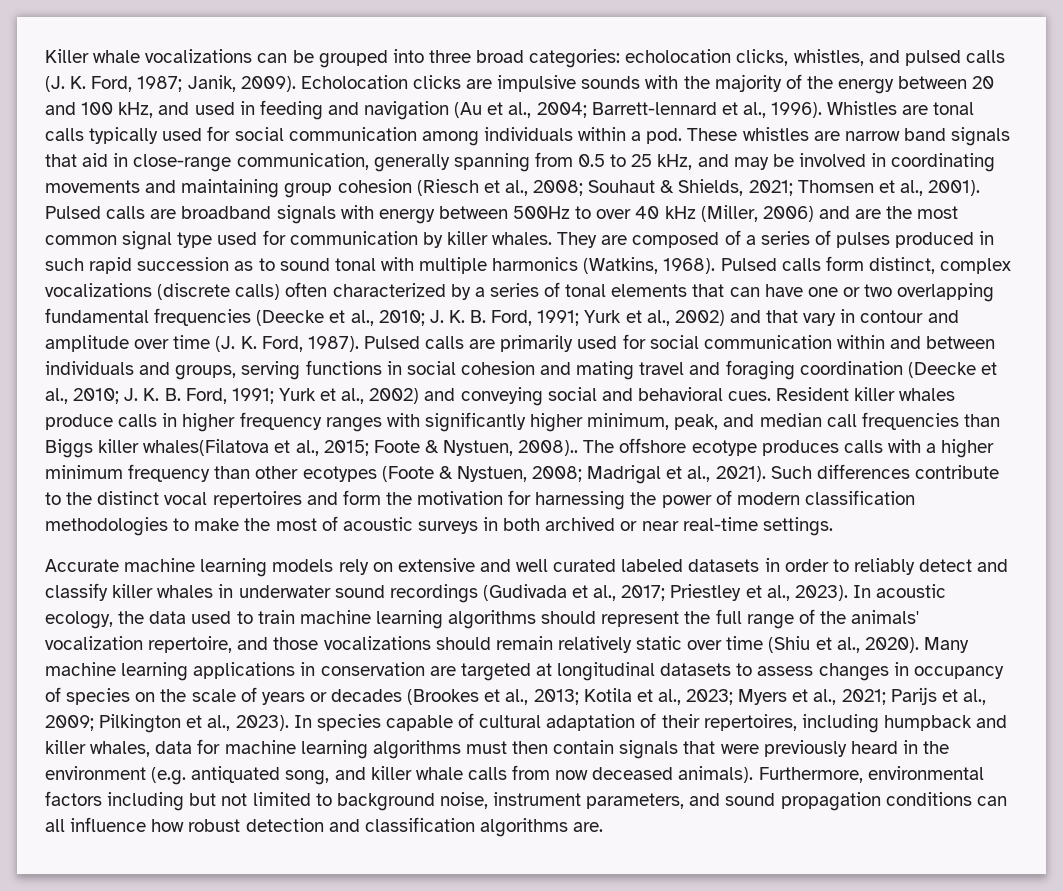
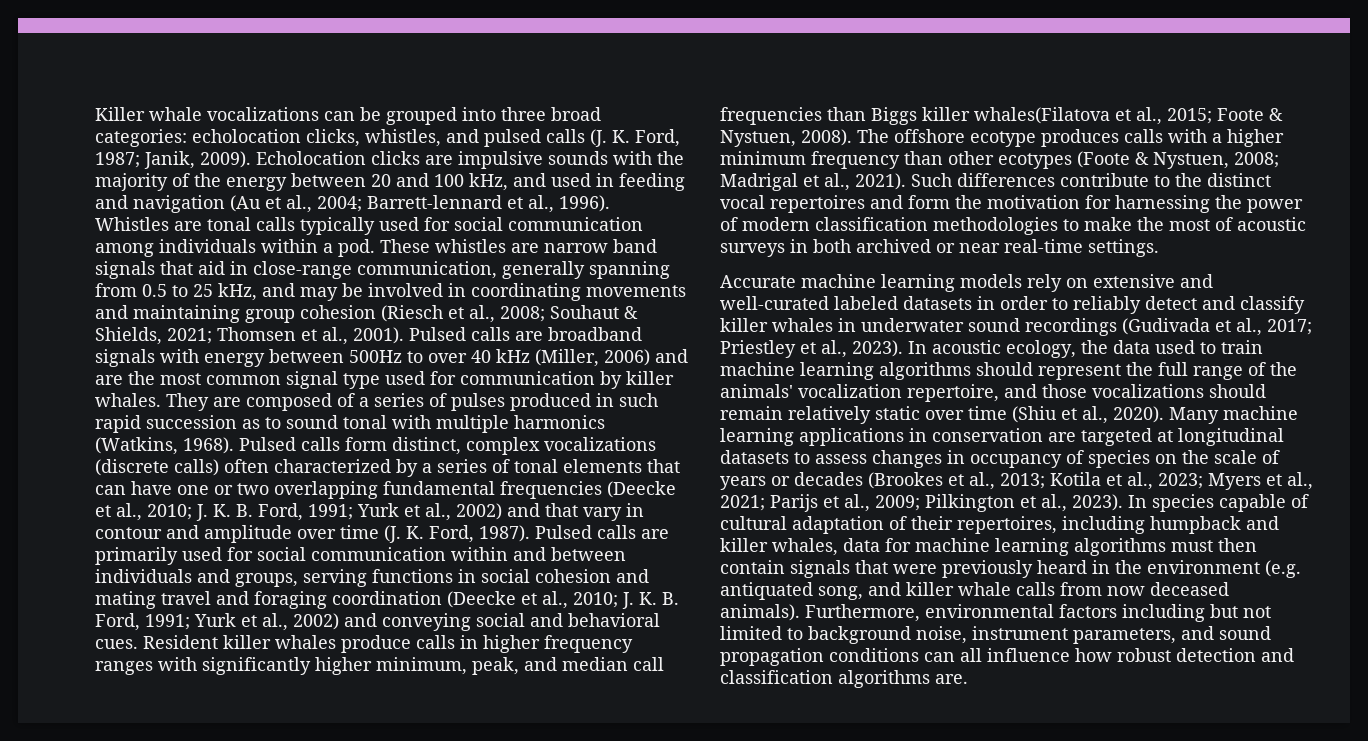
[518,440,579,456] 2008).. -> [801,129,852,146] 2008).
[516,559,617,572] well curated -> [720,296,829,310] well-curated

